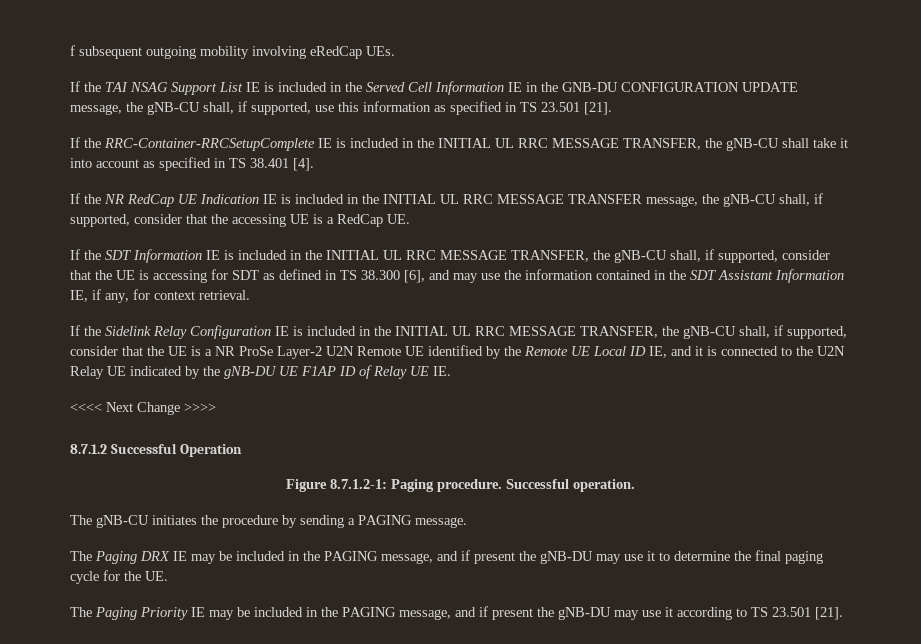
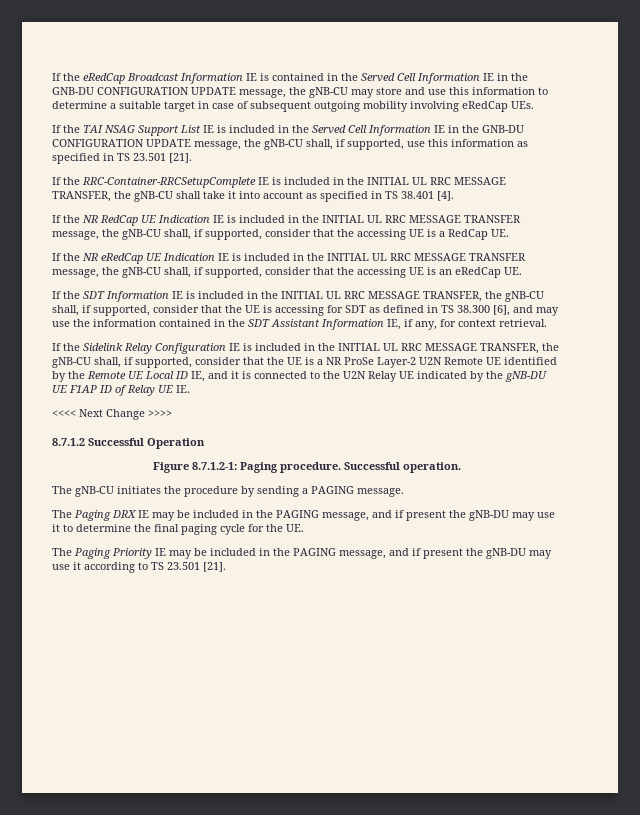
[70,45,75,56] f -> [52,73,528,84] [52,87,548,98] [52,101,248,112] If the eRedCap Broadcast Information IE is contained in the Served Cell Information IE in the GNB-DU CONFIGURATION UPDATE message, the gNB-CU may store and use this information to determine a suitable target in case of
(410, 219) none -> [52,253,526,264] [52,267,522,278] // If the NR eRedCap UE Indication IE is included in the INITIAL UL RRC MESSAGE TRANSFER message, the gNB-CU shall, if supported, consider that the accessing UE is an eRedCap UE.

